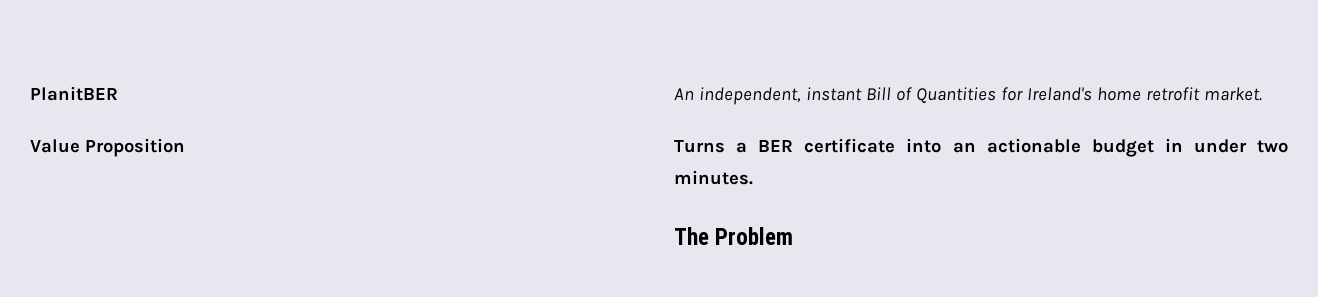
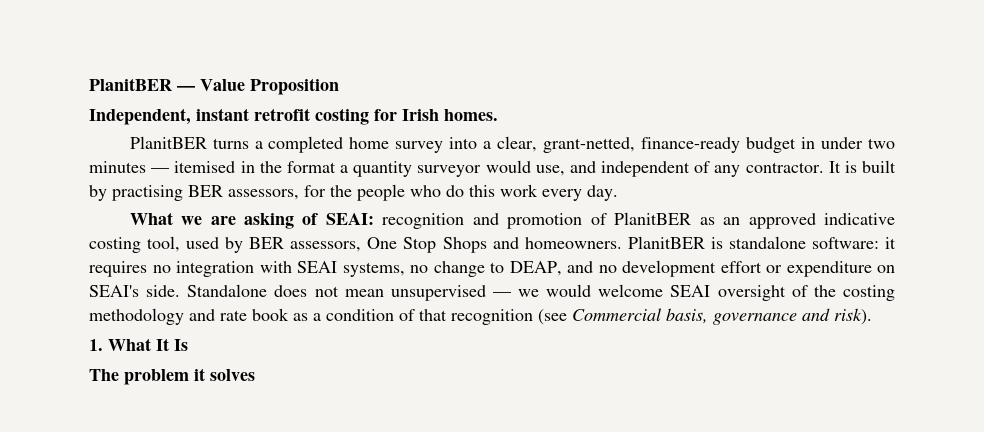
[30,86,118,101] PlanitBER // -> [89,78,195,91] PlanitBER —
[674,87,1262,105] [674,138,1288,157] [674,170,753,185] [674,227,794,245] An independent, instant Bill of Quantities for Ireland's home retrofit market. // Turns a BER certificate into an actionable budget in under two minutes. // The Problem -> [89,108,498,125] [129,136,895,153] [89,160,896,177] [89,184,618,201] [129,212,895,229] [89,236,897,253] [89,260,895,277] [89,284,895,301] [89,308,872,325] [89,338,188,351] [89,368,255,385] Independent, instant retrofit costing for Irish homes. // PlanitBER turns a completed home survey into a clear, grant-netted, finance-ready budget in under two minutes — itemised in the format a quantity surveyor would use, and independent of any contractor. It is built by practising BER assessors, for the people who do this work every day. // What we are asking of SEAI: recognition and promotion of PlanitBER as an approved indicative costing tool, used by BER assessors, One Stop Shops and homeowners. PlanitBER is standalone software: it requires no integration with SEAI systems, no change to DEAP, and no development effort or expenditure on SEAI's side. Standalone does not mean unsupervised — we would welcome SEAI oversight of the costing methodology and rate book as a condition of that recognition (see Commercial basis, governance and risk). // 1. What It Is // The problem it solves

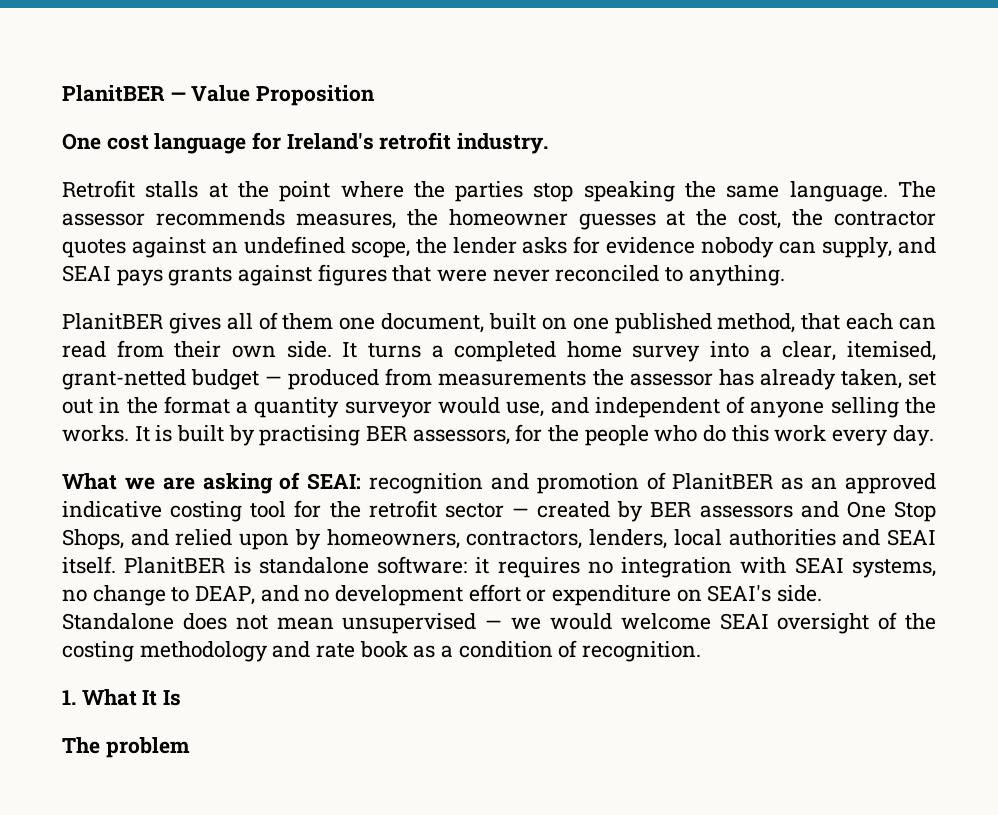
[89,108,498,125] [129,136,207,149] Independent, instant retrofit costing for Irish homes. // PlanitBER -> [62,132,549,154] [62,180,936,202] [62,209,936,230] [62,236,936,258] [62,264,785,286] [62,312,936,334] [62,340,358,358] One cost language for Ireland's retrofit industry. // Retrofit stalls at the point where the parties stop speaking the same language. The assessor recommends measures, the homeowner guesses at the cost, the contractor quotes against an undefined scope, the lender asks for evidence nobody can supply, and SEAI pays grants against figures that were never reconciled to anything. // PlanitBER gives all of them one document, built on one published method, that each can read from their own side. It
[543,137,895,153] [89,161,236,173] grant-netted, finance-ready budget in under two minutes — itemised -> [847,341,936,361] [62,368,937,390] [62,399,93,414] itemised, grant-netted budget — produced from measurements the assessor has already taken, set out
[714,162,824,177] any contractor. -> [750,397,937,418] [62,425,129,442] anyone selling the works.
[147,236,622,253] tool, used by BER assessors, One Stop Shops and homeowners. -> [250,500,936,522] [62,529,937,550] [62,556,116,574] tool for the retrofit sector — created by BER assessors and One Stop Shops, and relied upon by homeowners, contractors, lenders, local authorities and SEAI itself.
[419,308,872,325] that recognition (see Commercial basis, governance and risk). -> [582,641,702,662] recognition.
[194,368,255,381] it solves -> (190, 747) none

